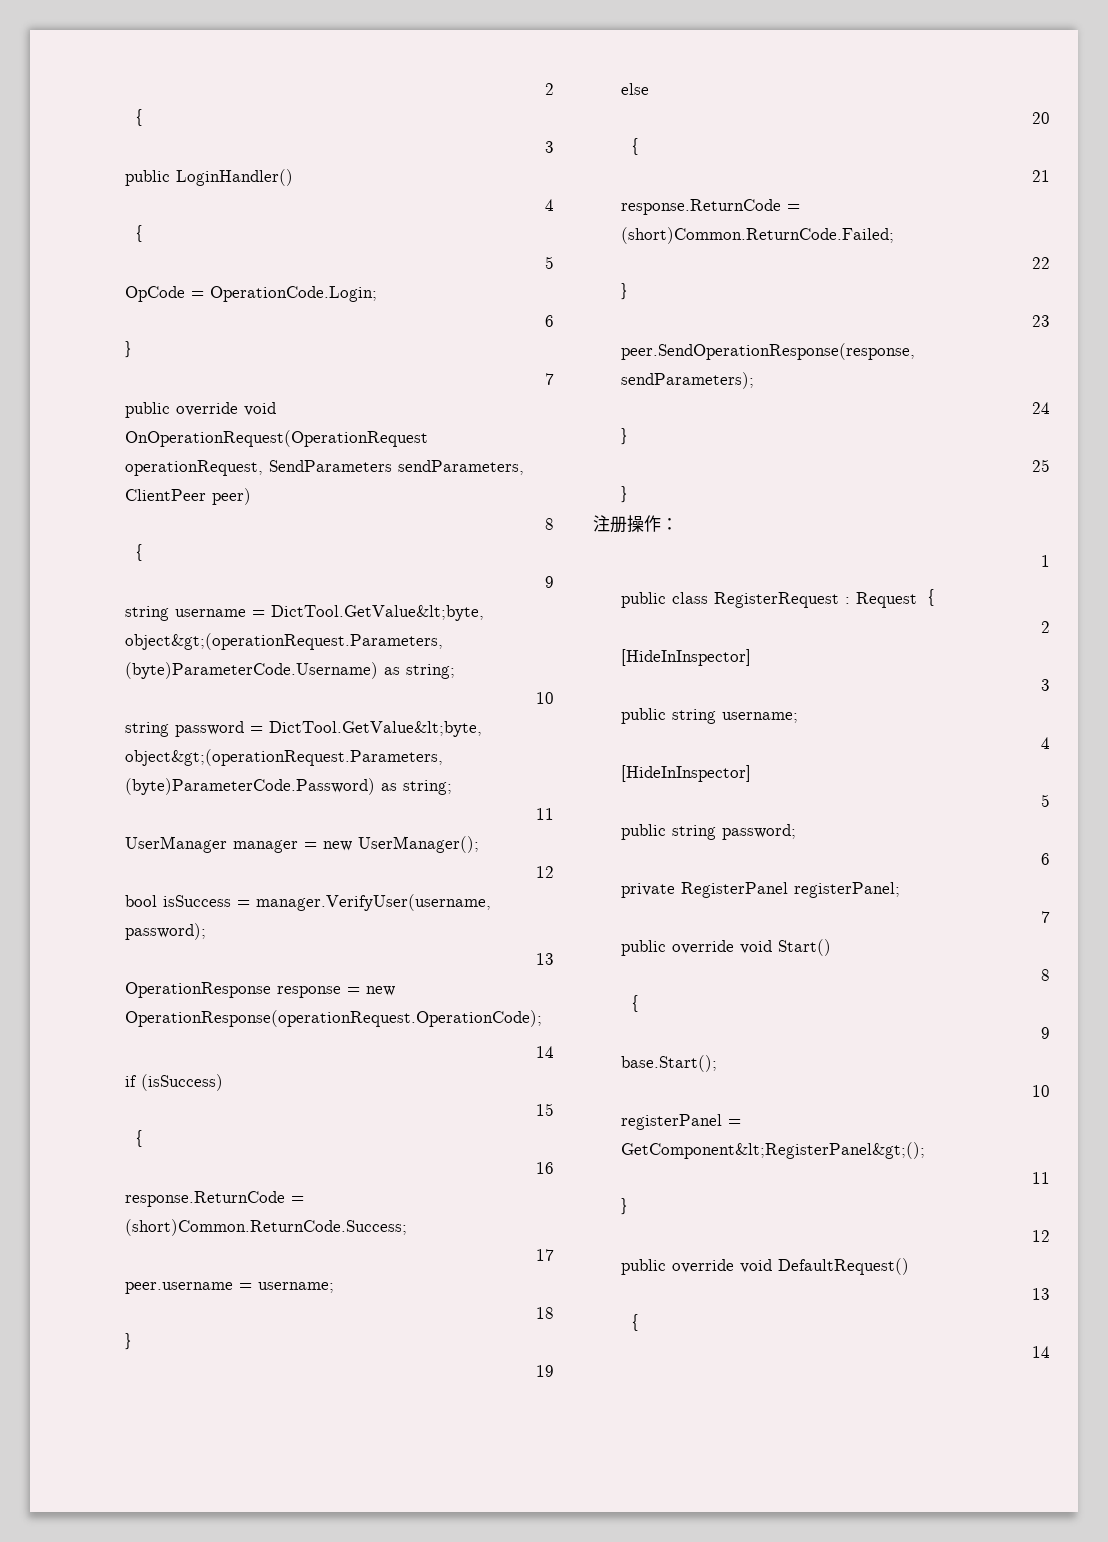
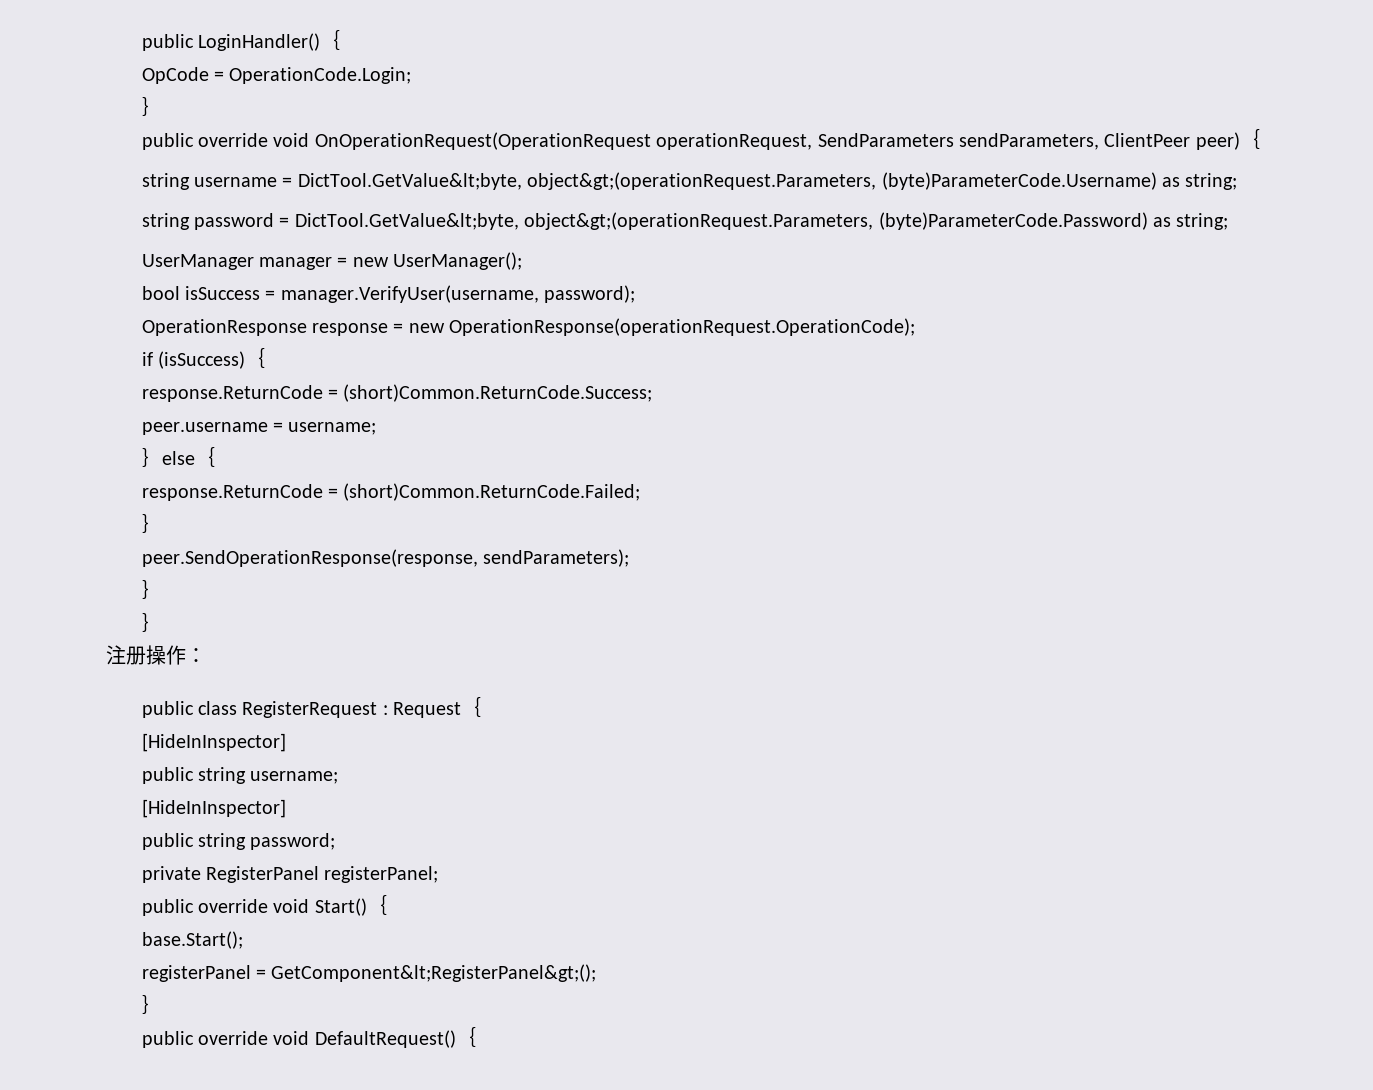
[545,83,554,95] [124,109,142,126] [545,141,554,153] 2 // ｛ // 3 // -> (141, 42) none
[545,199,554,211] [124,225,142,242] [545,256,554,269] // 4 // ｛ // 5 -> [319,30,340,50] ｛
[545,315,554,327] [124,341,142,358] [545,373,554,385] // 6 // ｝ // 7 -> [141,97,162,116] // ｝
[545,518,554,530] [124,544,142,561] [545,576,554,588] // 8 // ｛ // 9 -> [1239,129,1260,149] ｛
[536,692,554,704] // 10 -> (1238, 181) none
[536,808,554,820] // 11 -> (1229, 221) none
[536,866,554,878] // 12 -> (523, 261) none
[536,953,554,965] // 13 -> (636, 294) none
[536,1046,554,1058] // 14 -> (916, 327) none
[536,1103,554,1116] [124,1130,142,1147] [536,1162,554,1174] // 15 // ｛ // 16 -> [244,348,265,368] ｛
[536,1249,554,1261] // 17 -> (653, 393) none
[536,1307,554,1319] [124,1333,142,1350] [536,1365,554,1377] // 18 // ｝ // 19 // -> [141,448,162,467] // ｝
[1032,112,1050,124] [620,138,638,155] [1032,170,1050,182] // 20 // ｛ // 21 -> [194,447,215,467] ｛
[1032,257,1050,269] [620,283,638,300] [1032,315,1050,327] // 22 // ｝ // 23 -> [141,514,162,533] // ｝
[1032,402,1050,414] [620,428,638,445] [1032,459,1050,472] // 24 // ｝ // 25 -> [141,580,162,599] // ｝
[1041,555,1050,567] // 1 -> (206, 655) none
[1041,621,1050,633] [620,649,751,666] [1041,679,1050,691] // 2 // [HideInInspector] // 3 -> [141,733,286,752] // [HideInInspector]
[1041,737,1050,749] [620,765,751,782] [1041,794,1050,807] // 4 // [HideInInspector] // 5 -> [141,799,286,818] // [HideInInspector]
[1041,853,1050,865] // 6 -> (336, 841) none
[1041,911,1050,923] // 7 -> (439, 874) none
[1041,969,1050,981] [620,995,638,1012] [1041,1027,1050,1039] // 8 // ｛ // 9 -> [366,895,387,915] ｛
[1032,1085,1050,1097] // 10 -> (243, 940) none
[1032,1172,1050,1184] [620,1198,638,1215] [1032,1230,1050,1242] // 11 // ｝ // 12 -> [141,995,162,1014] // ｝
[1032,1288,1050,1300] [620,1314,638,1331] [1032,1346,1050,1358] // 13 // ｛ // 14 -> [455,1027,476,1047] ｛

